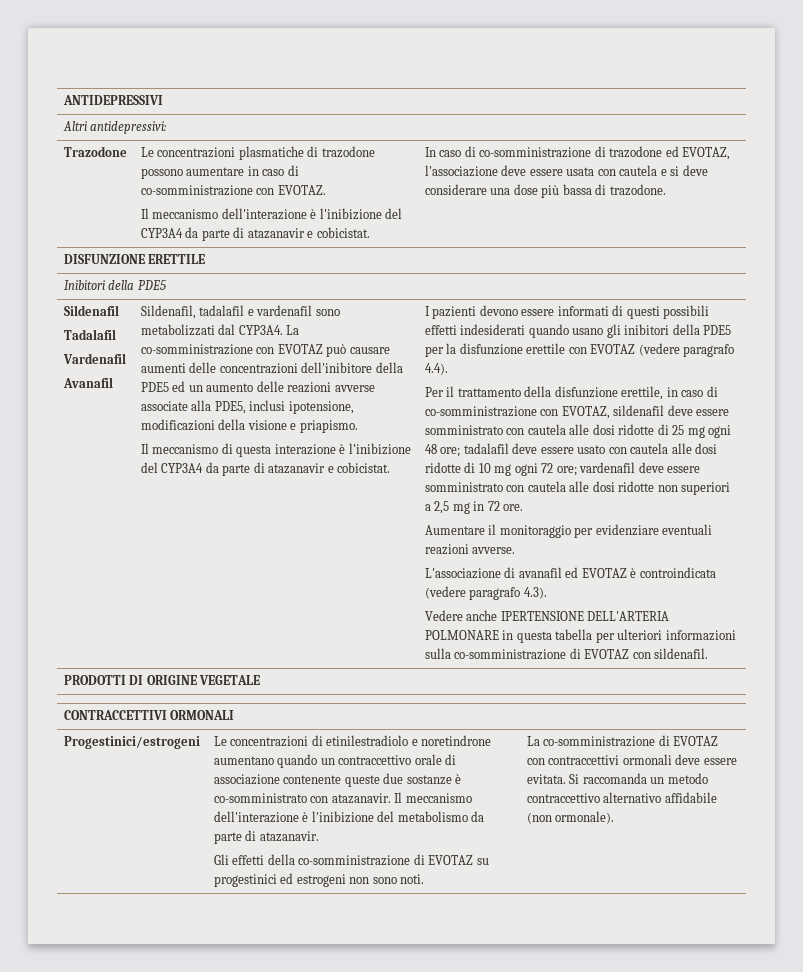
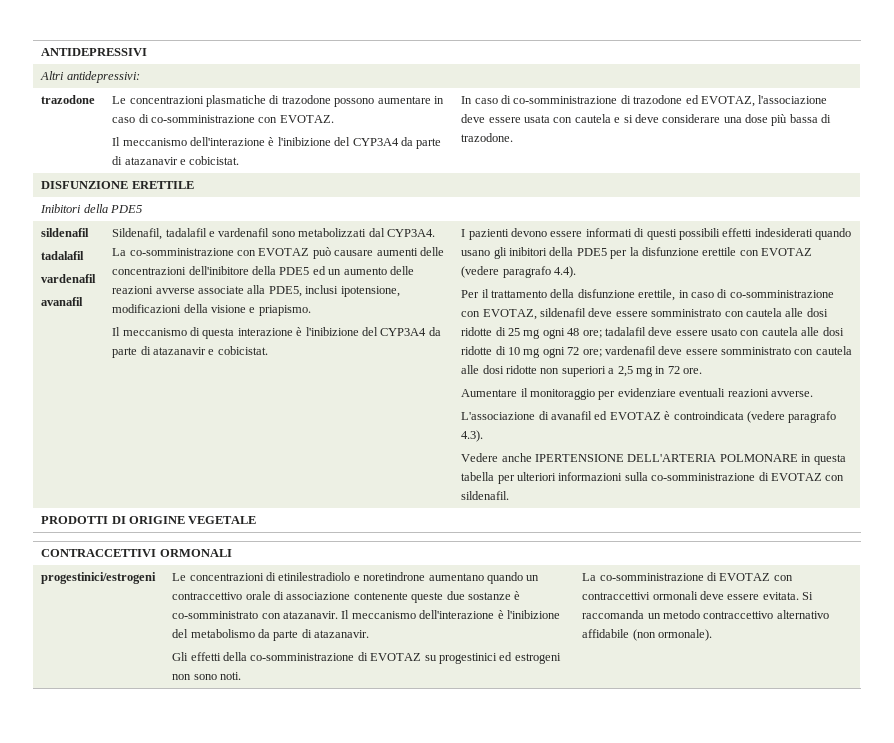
[63,146,127,157] Trazodone -> [41,95,96,104] trazodone
[63,305,119,316] [63,329,116,340] [62,353,126,364] [62,377,113,388] Sildenafil // Tadalafil // Vardenafil // Avanafil -> [41,228,90,237] [41,251,85,260] [41,274,97,283] [41,297,84,306] sildenafil // tadalafil // vardenafil // avanafil
[63,736,200,749] Progestinici/estrogeni -> [41,572,157,584] progestinici/estrogeni

